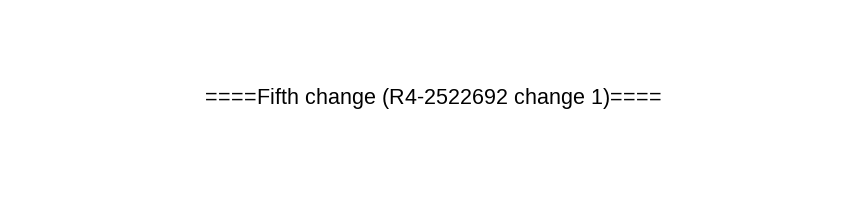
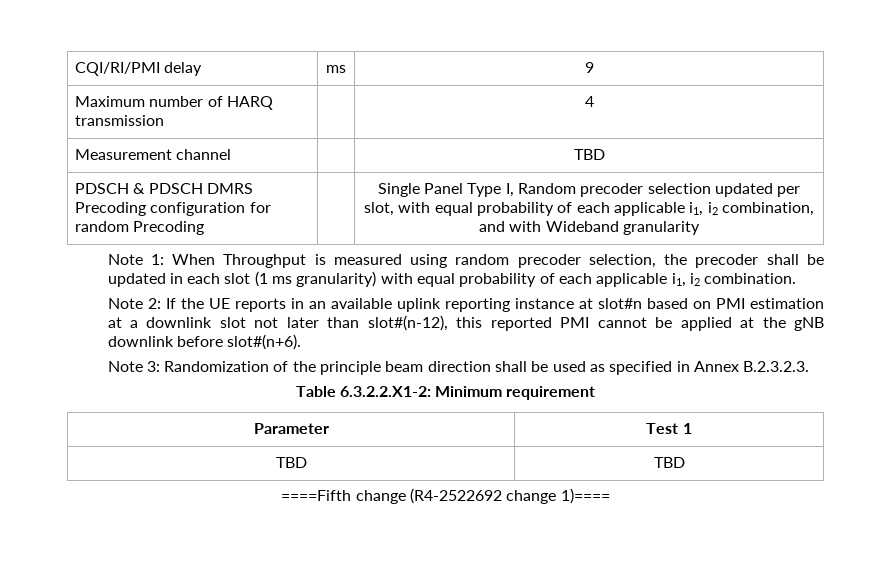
(205, 96) none -> [74,62,203,76] [326,65,346,73] [584,62,594,73] [74,96,273,110] [74,115,164,126] [584,96,594,107] [74,149,232,160] [573,149,605,160] [74,183,253,194] [74,202,271,216] [74,221,205,235] [377,183,801,197] [364,202,814,216] [479,221,700,235] [107,254,824,268] [107,271,797,287] [107,298,825,312] [107,315,824,331] [107,334,302,350] [107,361,810,375] [295,386,596,400] [253,423,329,434] [646,423,692,434] [275,457,307,468] [653,457,685,468] CQI/RI/PMI delay | ms | 9 // Maximum number of HARQ transmission | | 4 // Measurement channel | | TBD // PDSCH & PDSCH DMRS Precoding configuration for random Precoding | | Single Panel Type I, Random precoder selection updated per slot, with equal probability of each applicable i1, i2 combination, and with Wideband granularity // Note 1: When Throughput is measured using random precoder selection, the precoder shall be updated in each slot (1 ms granularity) with equal probability of each applicable i1, i2 combination. // Note 2: If the UE reports in an available uplink reporting instance at slot#n based on PMI estimation at a downlink slot not later than slot#(n-12), this reported PMI cannot be applied at the gNB downlink before slot#(n+6). // Note 3: Randomization of the principle beam direction shall be used as specified in Annex B.2.3.2.3. // Table 6.3.2.2.X1-2: Minimum requirement // Parameter | Test 1 // TBD | TBD //

